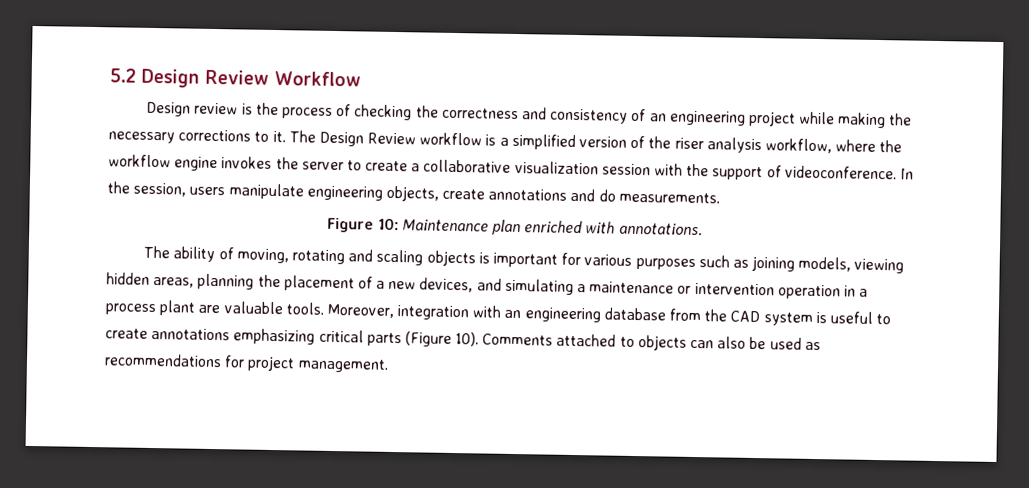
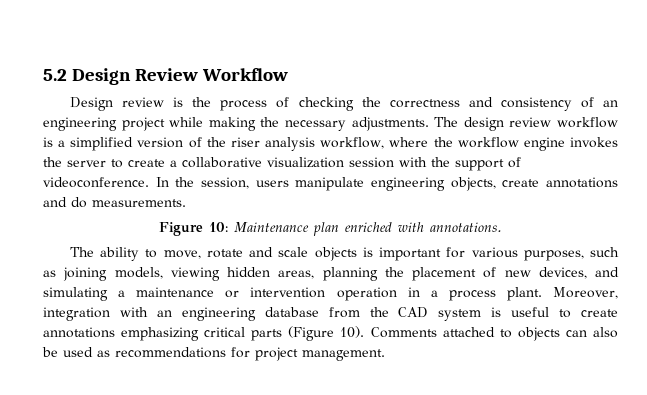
[178,129,417,147] corrections to it. The Design Review -> [351,117,552,131] adjustments. The design review
[218,247,424,266] of moving, rotating and scaling -> [145,247,309,259] to move, rotate and scale
[635,258,696,271] purposes -> [523,250,584,261] purposes,
[376,280,386,289] a -> (497, 272) none
[159,300,324,316] plant are valuable tools. -> [506,287,542,301] plant.

